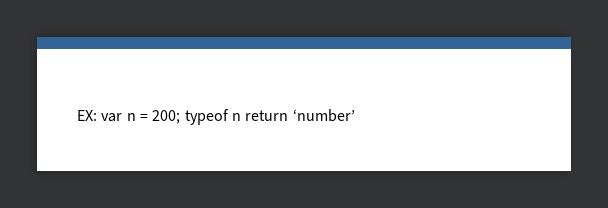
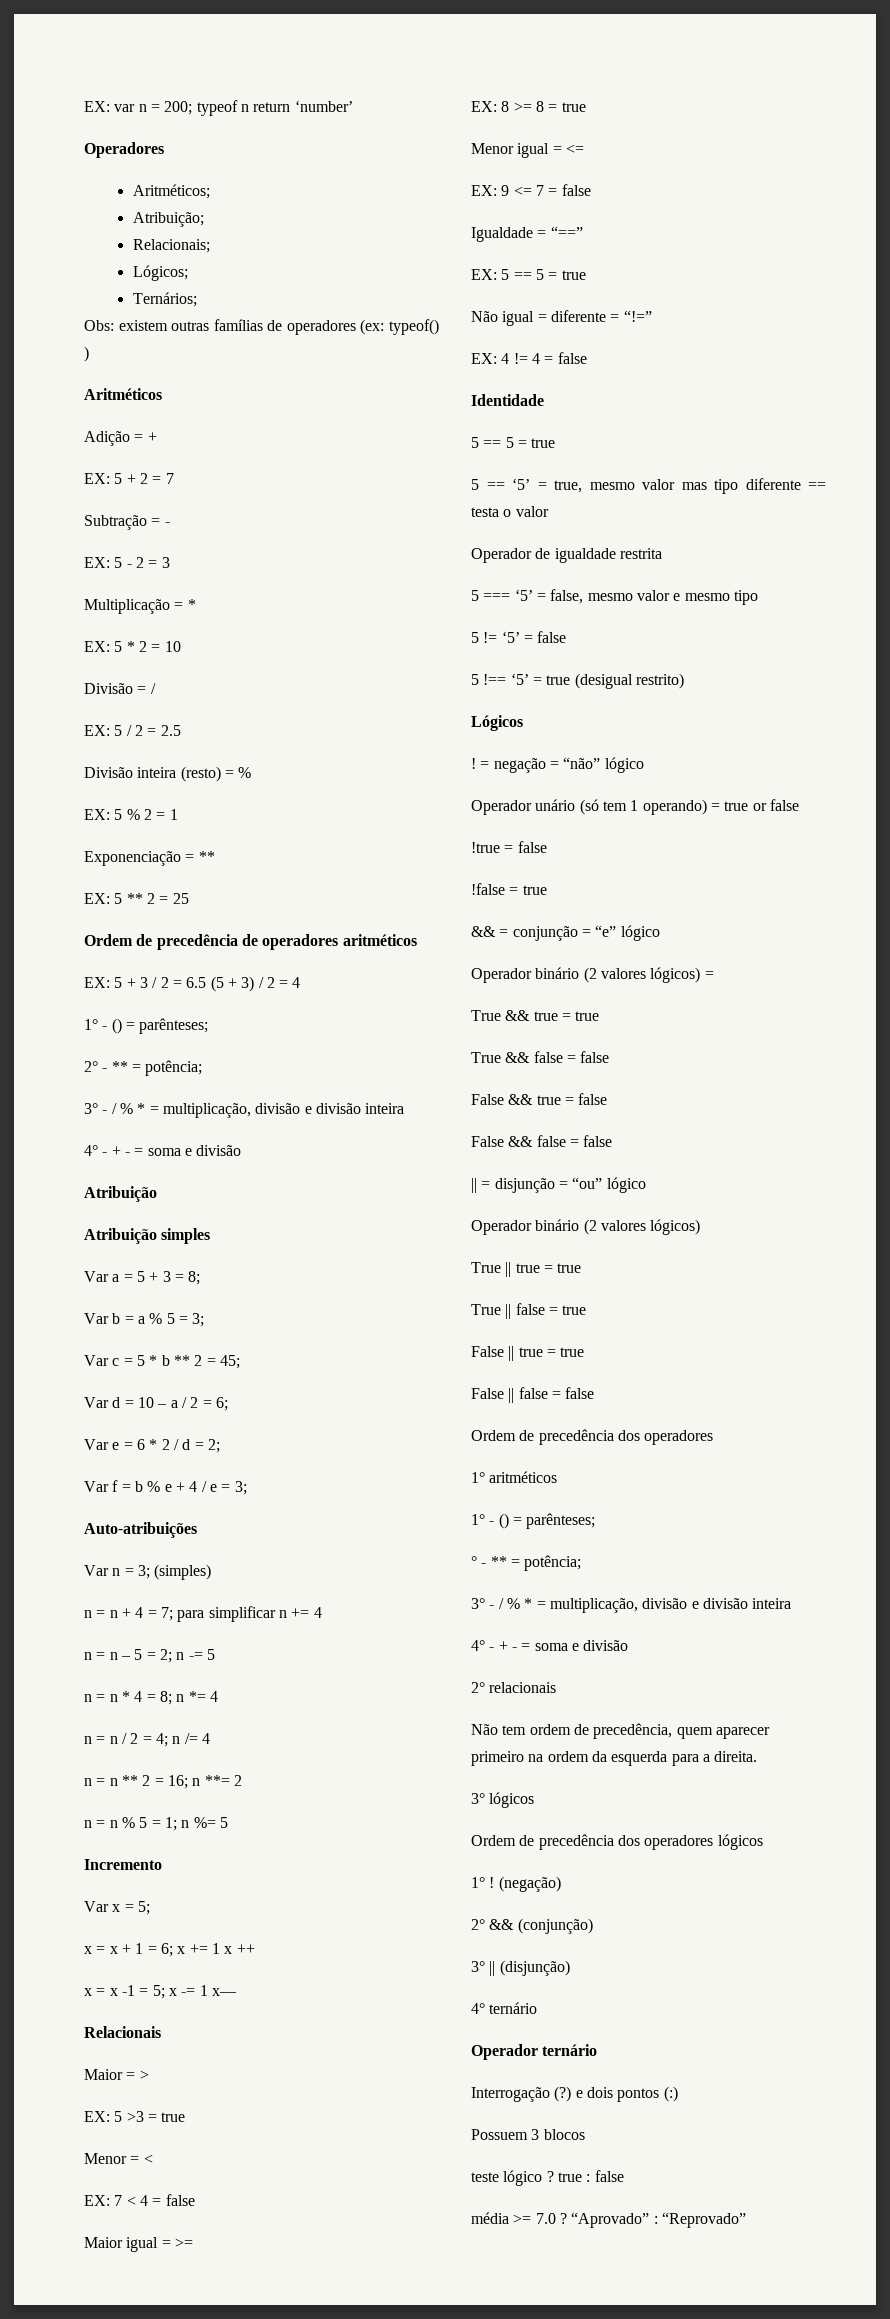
(355, 115) none -> [84,142,164,158] [132,184,210,199] [132,212,204,227] [132,239,210,253] [132,265,188,281] [132,292,197,307] [84,319,439,335] [84,346,89,362] [84,388,162,400] [84,431,157,446] [84,473,174,484] [84,515,170,530] [84,557,170,568] [84,599,196,614] [84,641,181,652] [84,683,156,694] [84,725,181,736] [84,766,252,782] [84,809,178,820] [84,851,215,866] [84,893,189,904] [84,934,417,950] [84,976,301,992] [84,1018,209,1034] [84,1060,203,1076] [84,1103,405,1118] [84,1145,242,1156] [84,1186,157,1202] [84,1228,211,1244] [84,1271,201,1285] [84,1313,205,1327] [84,1355,240,1369] [84,1397,228,1411] [84,1439,220,1453] [84,1480,247,1495] [84,1522,197,1538] [84,1564,212,1580] [84,1606,322,1622] [84,1649,215,1663] [84,1691,218,1705] [84,1733,210,1747] [84,1775,242,1789] [84,1817,228,1831] [84,1859,162,1870] [84,1901,150,1915] [84,1943,255,1957] [84,1985,237,1999] [84,2026,161,2038] [84,2069,149,2080] [84,2111,186,2122] [84,2153,153,2164] [84,2194,195,2206] [84,2237,193,2252] [471,101,586,112] [471,143,584,158] [471,184,591,196] [471,226,583,242] [471,269,586,280] [471,310,652,326] [471,352,587,364] [471,394,544,406] [471,437,556,448] [471,478,826,494] [471,506,549,517] [471,548,662,563] [471,589,758,605] [471,631,567,643] [471,673,684,689] [471,715,523,731] [471,757,644,773] [471,799,799,815] [471,841,547,853] [471,883,547,895] [471,925,660,941] [471,967,714,983] [471,1010,600,1021] [471,1051,610,1063] [471,1093,608,1105] [471,1135,613,1147] [471,1177,646,1193] [471,1219,701,1235] [471,1262,582,1277] [471,1303,587,1319] [471,1346,585,1361] [471,1387,595,1403] [471,1429,714,1445] [471,1471,558,1483] [471,1513,596,1529] [471,1555,582,1571] [471,1598,792,1613] [471,1640,629,1651] [471,1682,557,1693] [471,1723,770,1739] [471,1751,758,1766] [471,1792,535,1808] [471,1834,763,1850] [471,1876,561,1892] [471,1918,593,1934] [471,1960,570,1976] [471,2002,538,2014] [471,2044,598,2060] [471,2086,678,2102] [471,2129,585,2140] [471,2170,624,2186] [471,2212,746,2228] // Operadores // Aritméticos; // Atribuição; // Relacionais; // Lógicos; // Ternários; // Obs: existem outras famílias de operadores (ex: typeof() ) // Aritméticos // Adição = + // EX: 5 + 2 = 7 // Subtração = - // EX: 5 - 2 = 3 // Multiplicação = * // EX: 5 * 2 = 10 // Divisão = / // EX: 5 / 2 = 2.5 // Divisão inteira (resto) = % // EX: 5 % 2 = 1 // Exponenciação = ** // EX: 5 ** 2 = 25 // Ordem de precedência de operadores aritméticos // EX: 5 + 3 / 2 = 6.5 (5 + 3) / 2 = 4 // 1° - () = parênteses; // 2° - ** = potência; // 3° - / % * = multiplicação, divisão e divisão inteira // 4° - + - = soma e divisão // Atribuição // Atribuição simples // Var a = 5 + 3 = 8; // Var b = a % 5 = 3; // Var c = 5 * b ** 2 = 45; // Var d = 10 – a / 2 = 6; // Var e = 6 * 2 / d = 2; // Var f = b % e + 4 / e = 3; // Auto-atribuições // Var n = 3; (simples) // n = n + 4 = 7; para simplificar n += 4 // n = n – 5 = 2; n -= 5 // n = n * 4 = 8; n *= 4 // n = n / 2 = 4; n /= 4 // n = n ** 2 = 16; n **= 2 // n = n % 5 = 1; n %= 5 // Incremento // Var x = 5; // x = x + 1 = 6; x += 1 x ++ // x = x -1 = 5; x -= 1 x— // Relacionais // Maior = > // EX: 5 >3 = true // Menor = < // EX: 7 < 4 = false // Maior igual = >= // EX: 8 >= 8 = true // Menor igual = <= // EX: 9 <= 7 = false // Igualdade = “==” // EX: 5 == 5 = true // Não igual = diferente = “!=” // EX: 4 != 4 = false // Identidade // 5 == 5 = true // 5 == ‘5’ = true, mesmo valor mas tipo diferente == testa o valor // Operador de igualdade restrita // 5 === ‘5’ = false, mesmo valor e mesmo tipo // 5 != ‘5’ = false // 5 !== ‘5’ = true (desigual restrito) // Lógicos // ! = negação = “não” lógico // Operador unário (só tem 1 operando) = true or false // !true = false // !false = true // && = conjunção = “e” lógico // Operador binário (2 valores lógicos) = // True && true = true // True && false = false // False && true = false // False && false = false // || = disjunção = “ou” lógico // Operador binário (2 valores lógicos) // True || true = true // True || false = true // False || true = true // False || false = false // Ordem de precedência dos operadores // 1° aritméticos // 1° - () = parênteses; // ° - ** = potência; // 3° - / % * = multiplicação, divisão e divisão inteira // 4° - + - = soma e divisão // 2° relacionais // Não tem ordem de precedência, quem aparecer primeiro na ordem da esquerda para a direita. // 3° lógicos // Ordem de precedência dos operadores lógicos // 1° ! (negação) // 2° && (conjunção) // 3° || (disjunção) // 4° ternário // Operador ternário // Interrogação (?) e dois pontos (:) // Possuem 3 blocos // teste lógico ? true : false // média >= 7.0 ? “Aprovado” : “Reprovado”

